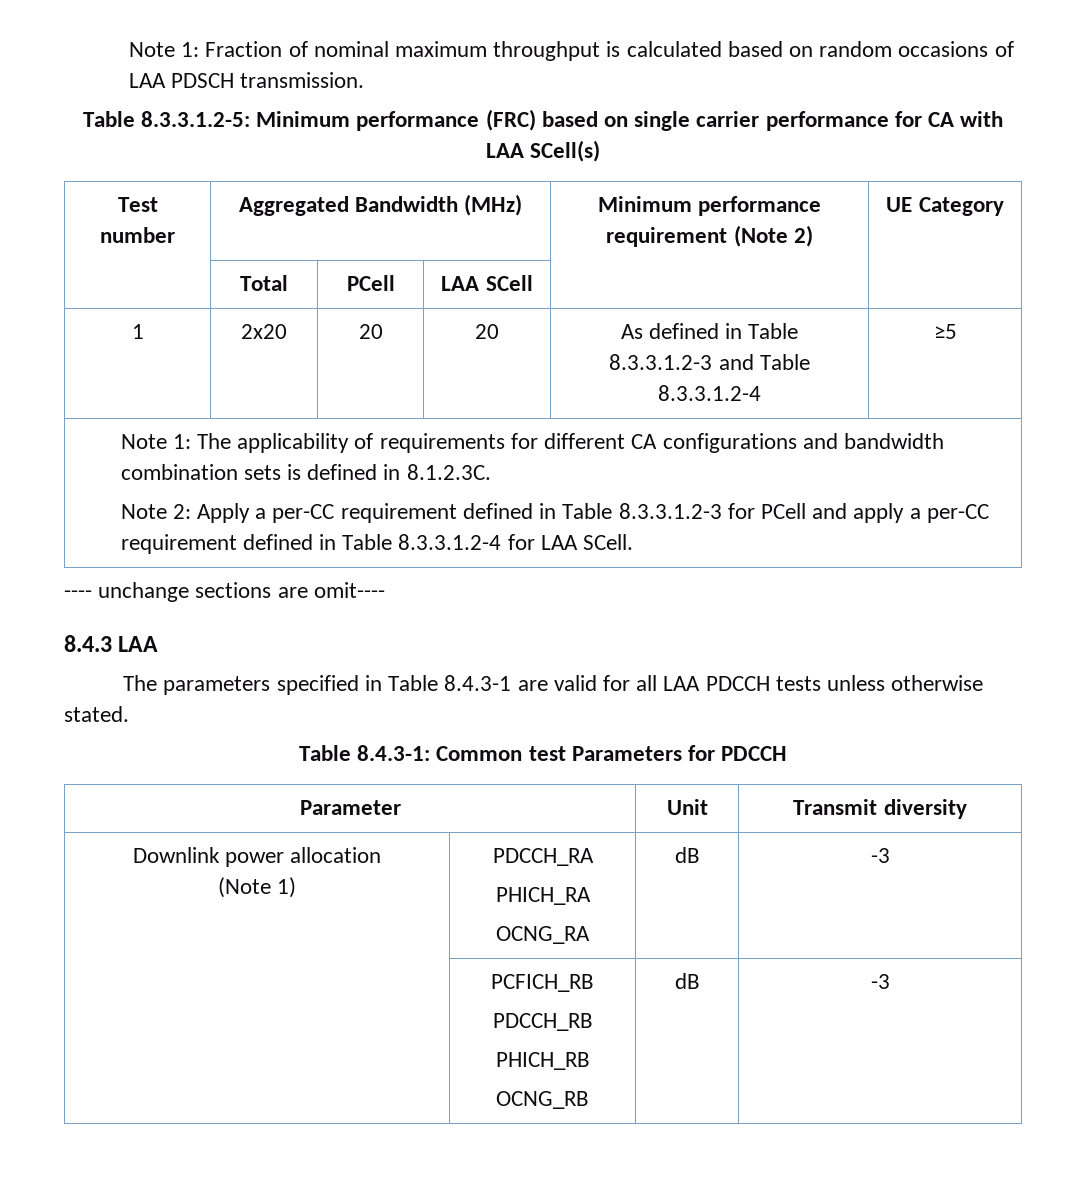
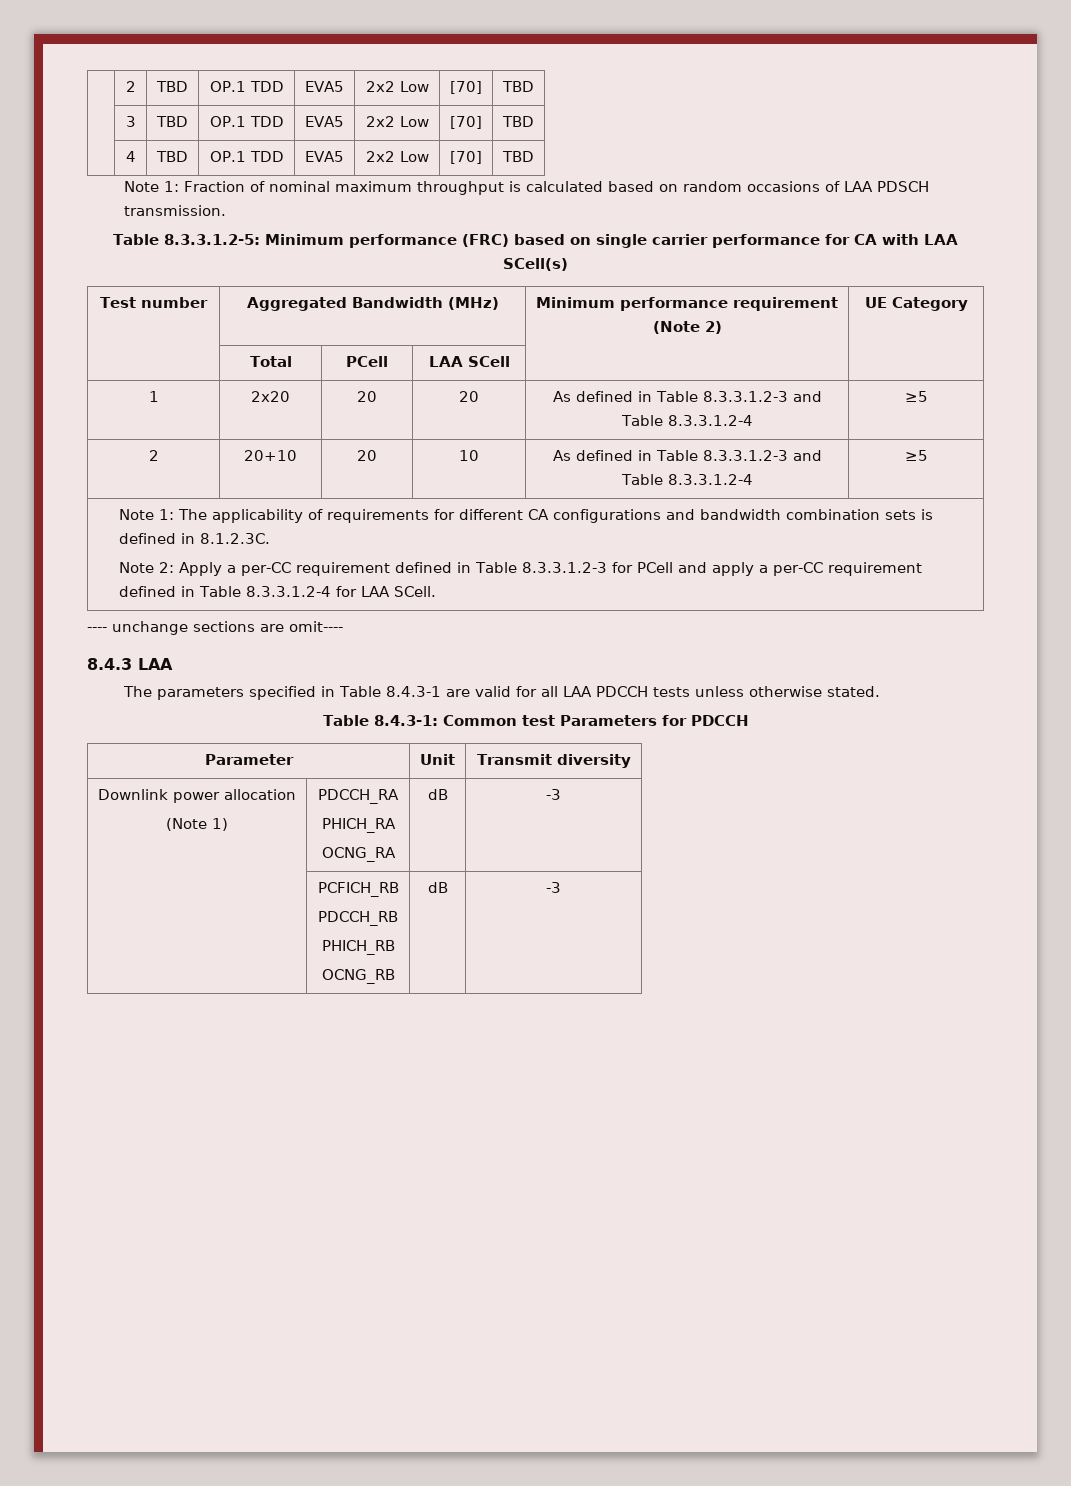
(128, 49) none -> [125,81,136,92] [156,81,188,92] [209,81,284,92] [305,81,345,92] [365,81,429,92] [450,81,482,94] [502,81,534,92] [125,116,136,127] [156,116,188,127] [209,116,284,127] [305,116,345,127] [365,116,429,127] [450,116,482,129] [502,116,534,127] [125,151,136,162] [156,151,188,162] [209,151,284,162] [305,151,345,162] [365,151,429,162] [450,151,482,164] [502,151,534,162] | 2 | TBD | OP.1 TDD | EVA5 | 2x2 Low | [70] | TBD // | 3 | TBD | OP.1 TDD | EVA5 | 2x2 Low | [70] | TBD // | 4 | TBD | OP.1 TDD | EVA5 | 2x2 Low | [70] | TBD //
(957, 331) none -> [148,450,159,461] [244,450,297,461] [357,450,377,461] [459,450,479,461] [552,450,822,461] [620,474,753,485] [904,450,928,461] // 2 | 20+10 | 20 | 10 | As defined in Table 8.3.3.1.2-3 and Table 8.3.3.1.2-4 | ≥5

